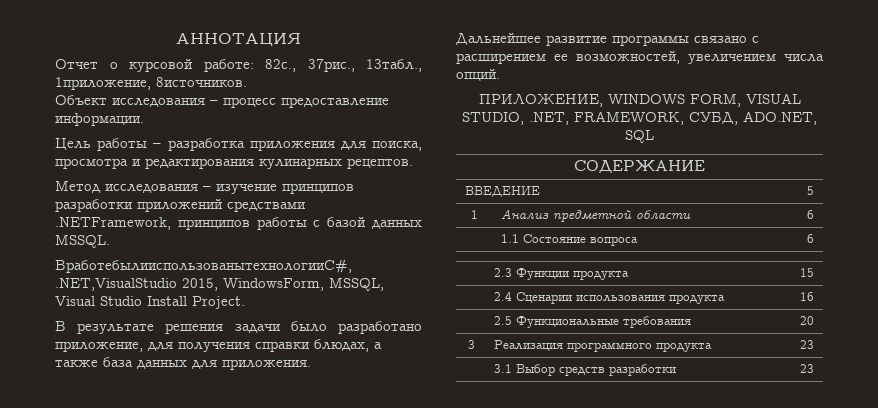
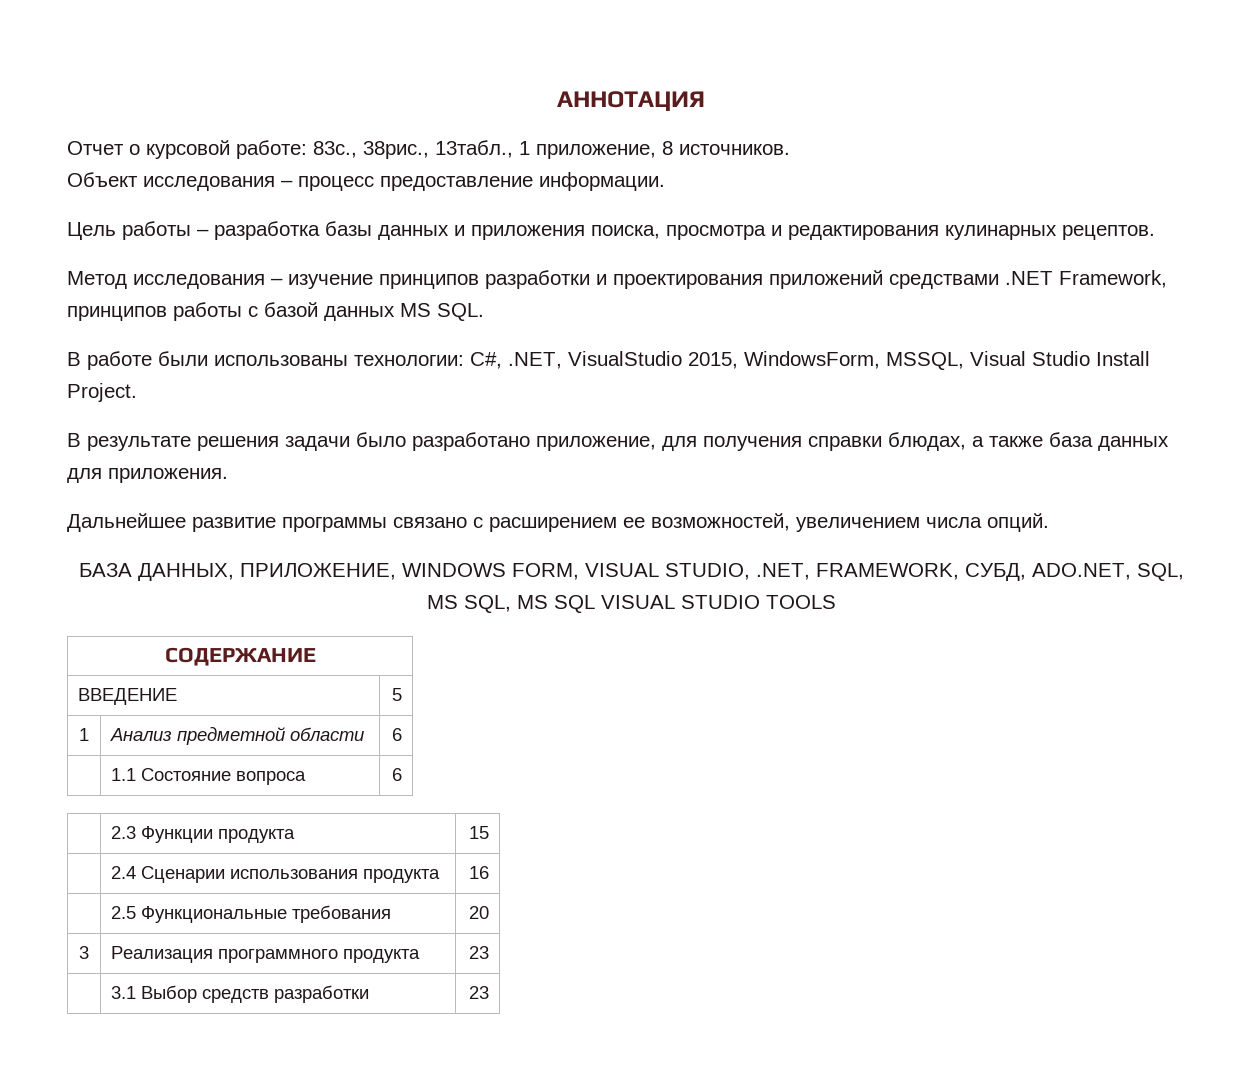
[265,59,422,72] [55,77,247,90] 82с., 37рис., 13табл., 1приложение, 8источников. -> [313,140,790,159] 83с., 38рис., 13табл., 1 приложение, 8 источников.
[249,140,366,151] приложения для -> [325,221,585,240] базы данных и приложения
[137,199,306,212] [55,217,171,230] приложений средствами .NETFramework, -> [596,270,1167,289] и проектирования приложений средствами .NET Framework,
[55,234,110,248] [55,259,352,273] [55,278,177,291] MSSQL. // ВработебылииспользованытехнологииC#, .NET,VisualStudio -> [400,303,484,321] [67,351,682,370] MS SQL. // В работе были использованы технологии: C#, .NET, VisualStudio
(500, 75) none -> [78,563,234,581] БАЗА ДАННЫХ,
[625,130,654,143] SQL -> [1136,563,1184,581] [426,595,836,613] SQL, MS SQL, MS SQL VISUAL STUDIO TOOLS

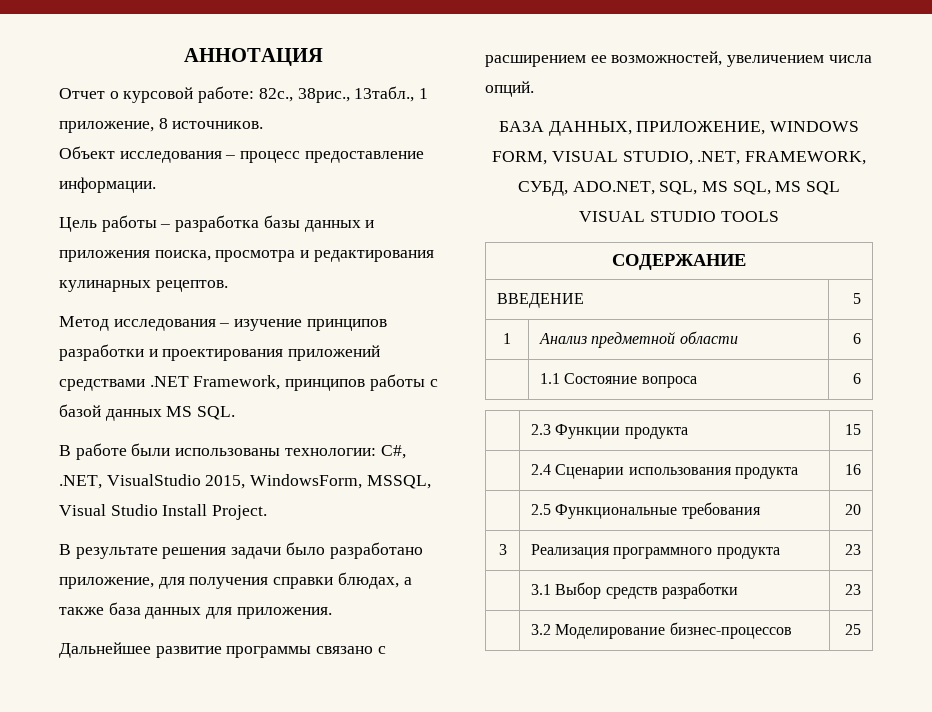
[313,141,357,158] 83с., -> [258,88,293,102] 82с.,
(489, 992) none -> [531,622,792,639] [844,624,861,635] // | 3.2 Моделирование бизнес-процессов | 25

